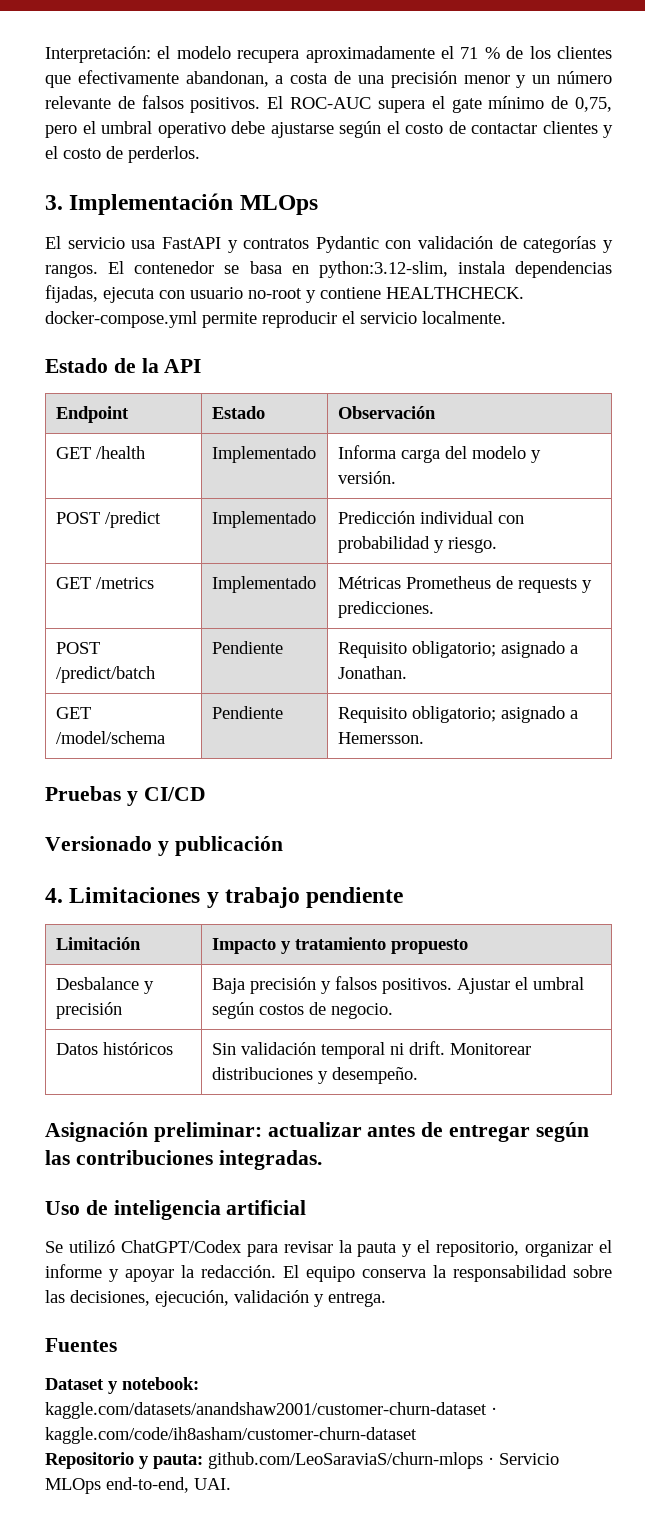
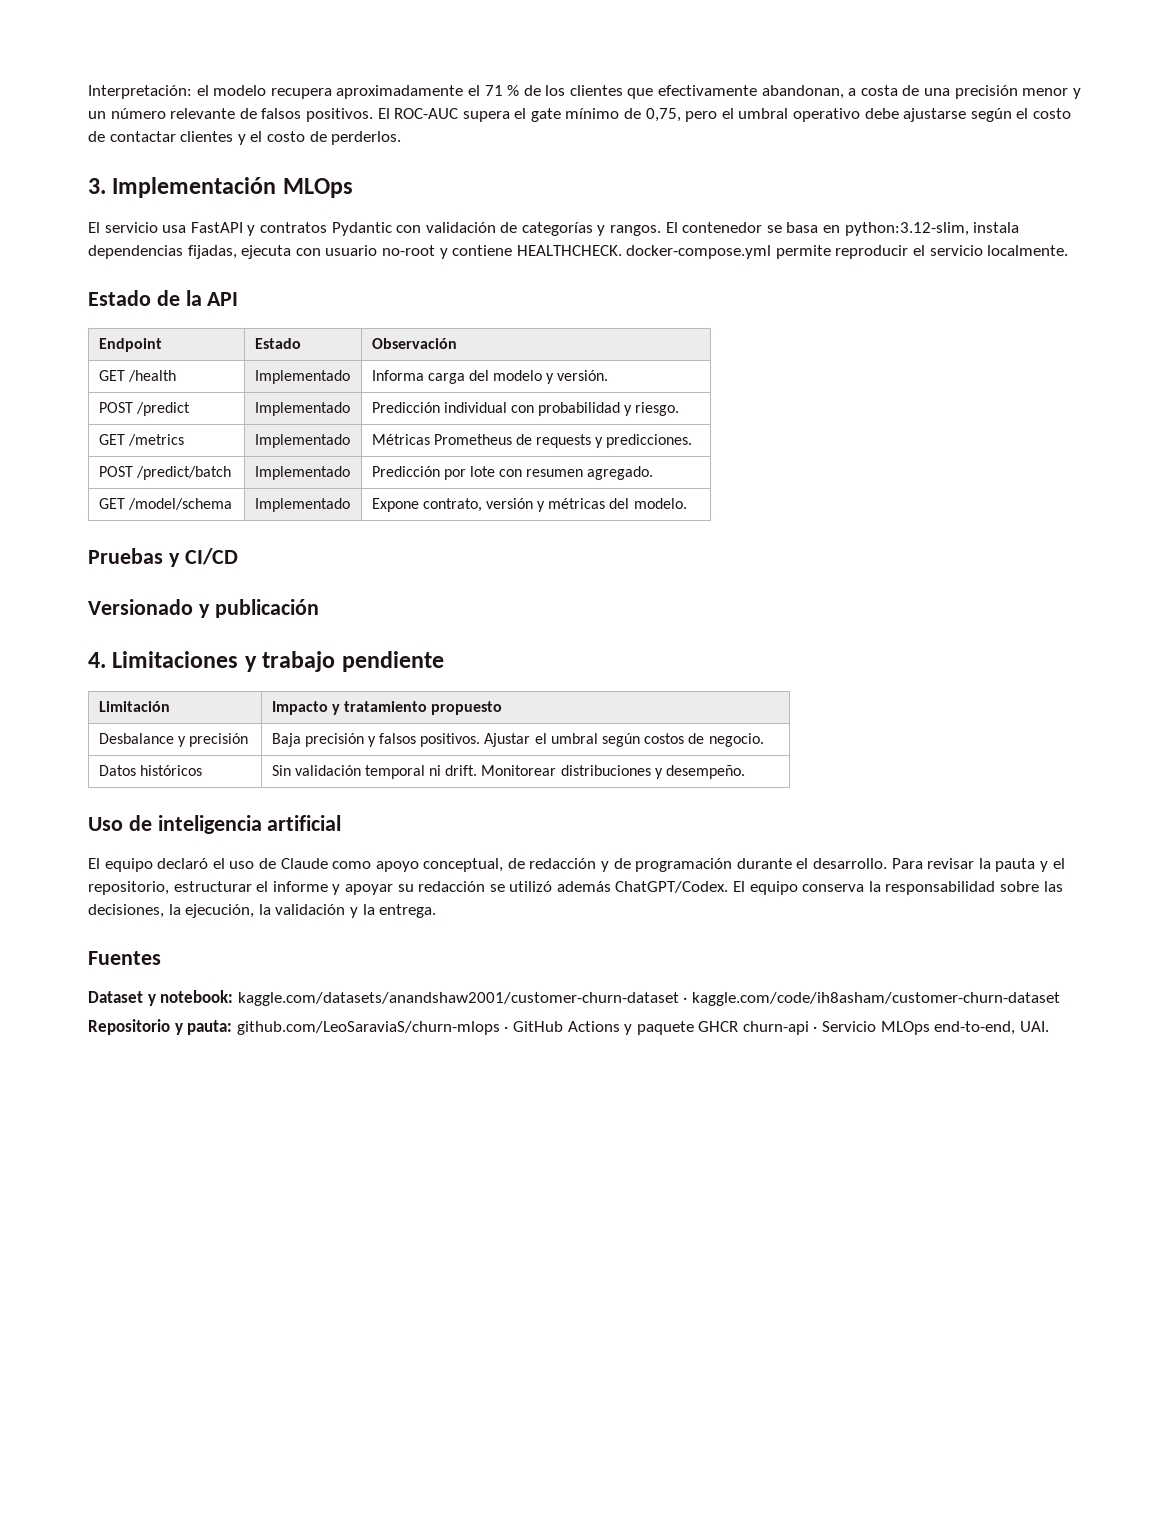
[211,641,283,654] [337,641,578,658] [337,666,407,679] [55,707,91,719] [55,731,165,744] [211,706,283,719] [337,706,578,723] [337,732,424,744] Pendiente | Requisito obligatorio; asignado a Jonathan. // GET /model/schema | Pendiente | Requisito obligatorio; asignado a Hemersson. -> [254,466,350,480] [371,466,654,480] [98,498,232,510] [254,498,350,512] [371,498,687,512] Implementado | Predicción por lote con resumen agregado. // GET /model/schema | Implementado | Expone contrato, versión y métricas del modelo.
[45,1122,589,1142] [45,1150,322,1170] [45,1200,307,1220] [45,1240,278,1257] Asignación preliminar: actualizar antes de entregar según las contribuciones integradas. // Uso de inteligencia artificial // Se utilizó ChatGPT/Codex para -> [88,815,342,834] [88,858,923,872] Uso de inteligencia artificial // El equipo declaró el uso de Claude como apoyo conceptual, de redacción y de programación durante el desarrollo. Para
[525,1241,594,1257] organizar -> [173,881,252,892] estructurar
[181,1265,276,1278] la redacción. -> [397,881,729,893] su redacción se utilizó además ChatGPT/Codex.
[155,1290,229,1307] ejecución, -> [168,904,271,918] la ejecución, la
(324, 1300) none -> [362,904,375,915] la
(494, 1461) none -> [512,1021,818,1035] GitHub Actions y paquete GHCR churn-api ·

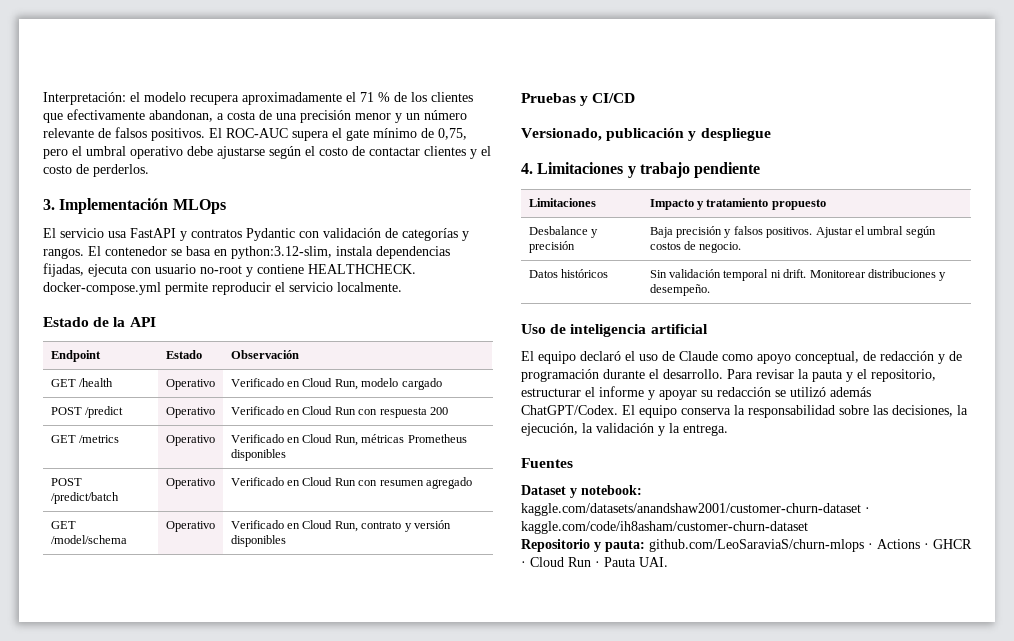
[254,370,350,384] [371,370,609,384] [98,402,190,416] [254,402,350,416] [371,402,680,416] [98,434,184,446] [254,434,350,448] [371,434,693,448] [98,466,231,480] [254,466,350,480] [371,466,495,480] Implementado | Informa carga del modelo y versión. // POST /predict | Implementado | Predicción individual con probabilidad y riesgo. // GET /metrics | Implementado | Métricas Prometheus de requests y predicciones. // POST /predict/batch | Implementado | Predicción por lote -> [165,379,215,390] [230,378,442,390] [50,406,124,418] [165,407,215,418] [230,406,448,418] [50,435,120,443] [165,435,215,446] [230,434,467,446] [230,449,286,461] [50,478,82,486] [50,492,119,504] [165,478,215,489] [230,477,356,486] Operativo | Verificado en Cloud Run, modelo cargado // POST /predict | Operativo | Verificado en Cloud Run con respuesta 200 // GET /metrics | Operativo | Verificado en Cloud Run, métricas Prometheus disponibles // POST /predict/batch | Operativo | Verificado en Cloud Run
[587,466,654,480] agregado. -> [425,477,472,489] agregado
[254,498,350,512] [371,498,687,512] Implementado | Expone contrato, versión y métricas del modelo. -> [165,521,215,532] [230,520,451,532] [230,535,286,547] Operativo | Verificado en Cloud Run, contrato y versión disponibles
[88,599,319,618] Versionado y publicación -> [521,128,771,141] Versionado, publicación y despliegue
[98,701,170,712] Limitación -> [528,198,596,207] Limitaciones
[512,1021,1016,1035] GitHub Actions y paquete GHCR churn-api · Servicio MLOps end-to-end, -> [877,539,972,549] [521,557,636,567] Actions · GHCR · Cloud Run · Pauta

